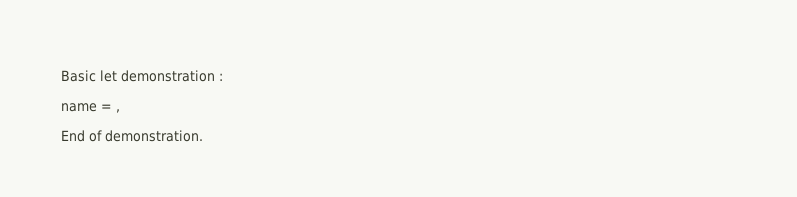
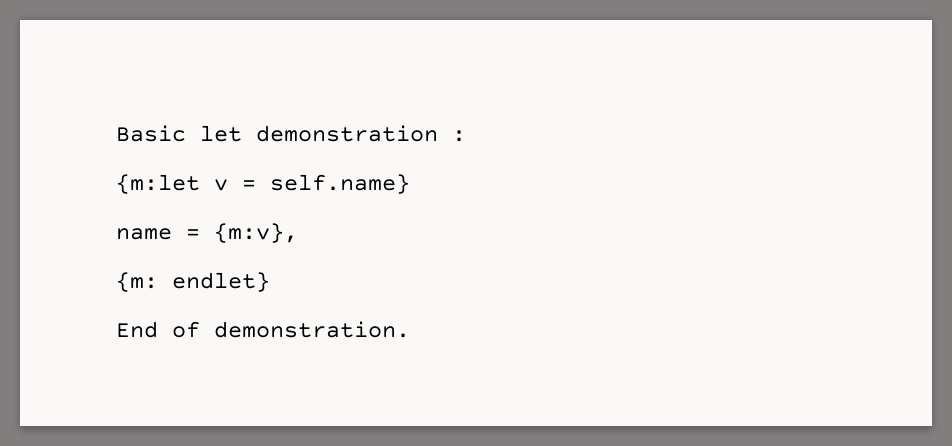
(223, 77) none -> [116,174,410,194] // {m:let v = self.name}
[116,109,120,113] , -> [214,223,298,243] [116,272,270,292] {m:v}, // {m: endlet}

